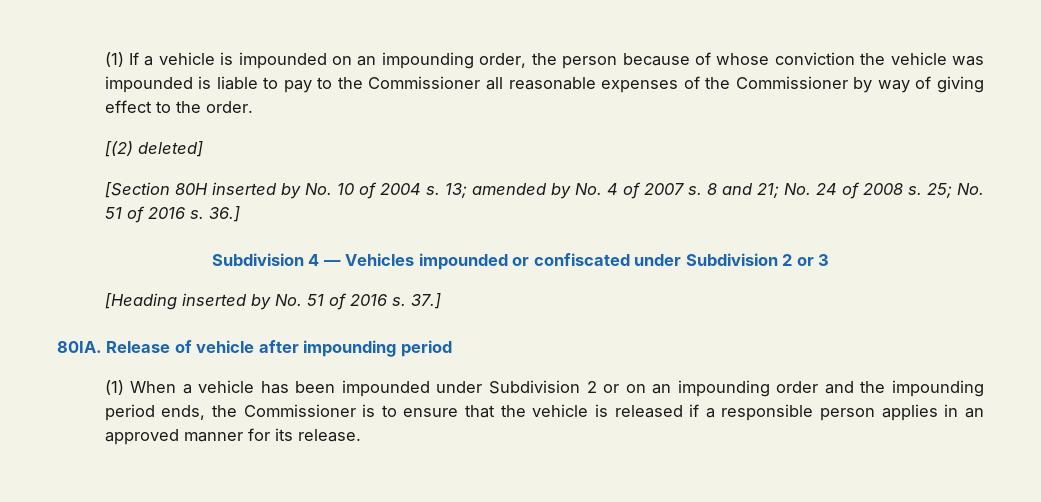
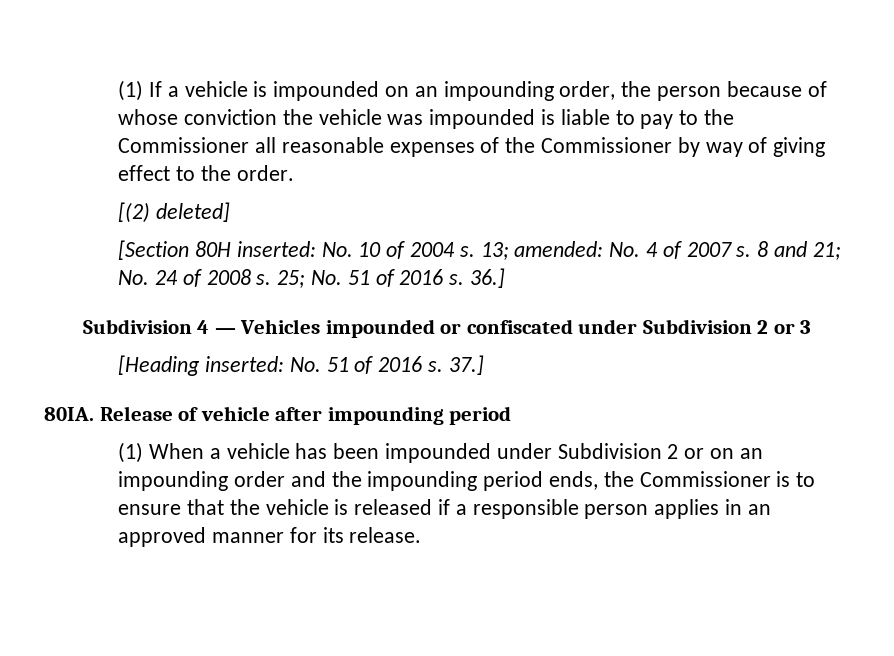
[211,182,301,199] inserted by -> [236,241,316,257] inserted:
[471,183,571,199] amended by -> [514,241,604,257] amended:
[181,293,271,310] inserted by -> [204,356,284,372] inserted:

